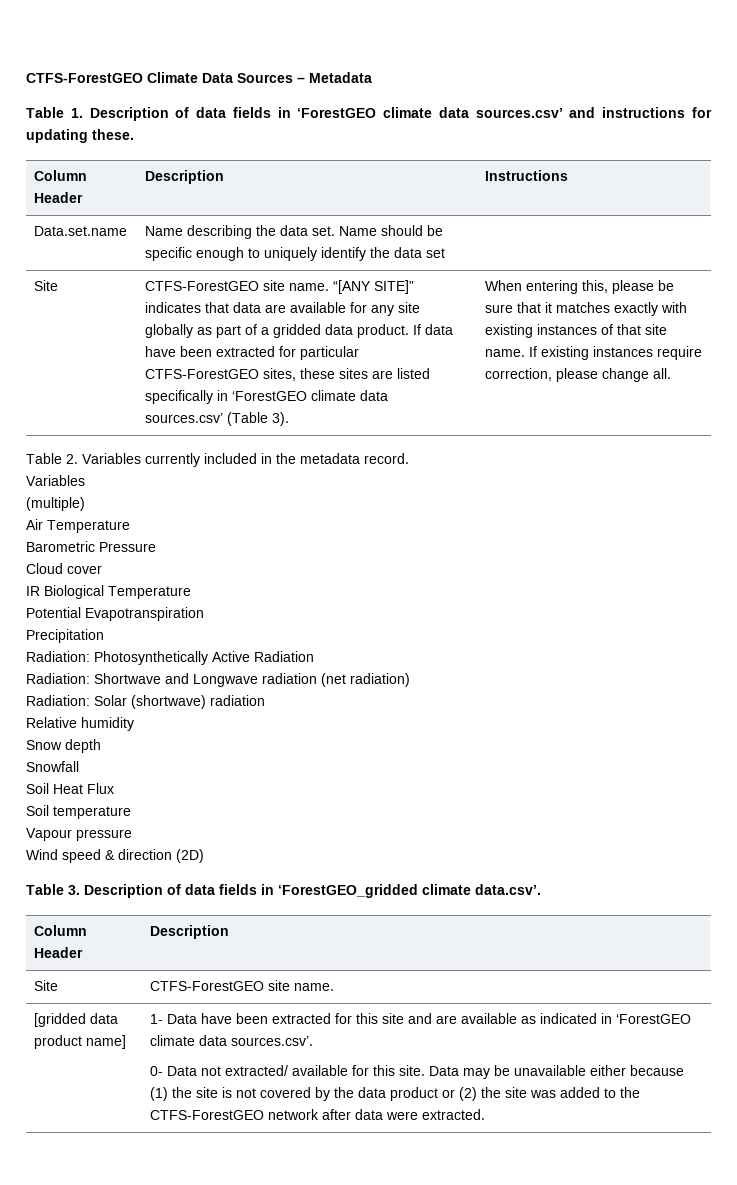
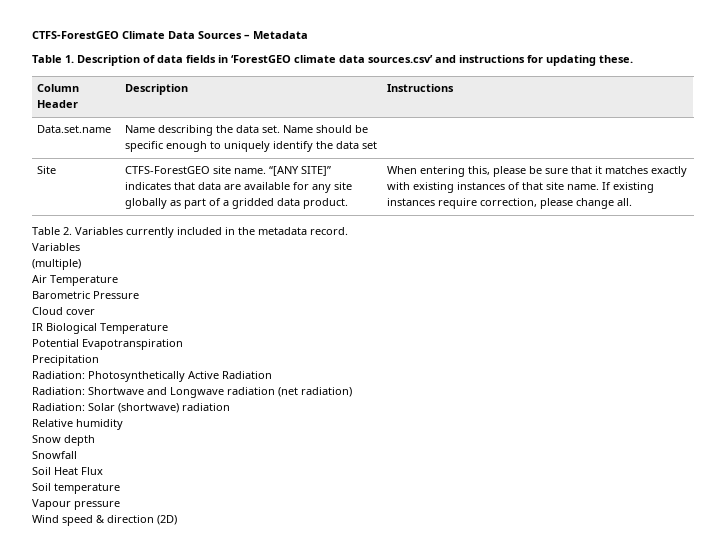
[413,324,454,335] [145,346,360,360] [145,368,431,381] [145,390,389,404] [145,412,290,426] If data have been extracted for particular CTFS-ForestGEO sites, these sites are listed specifically in ‘ForestGEO climate data sources.csv’ (Table 3). -> (349, 203) none
[26,884,541,898] [34,925,88,936] [34,947,84,958] [150,925,230,939] [34,980,59,991] [150,980,335,991] [34,1013,119,1027] [34,1035,127,1049] [150,1013,692,1024] [150,1035,314,1046] [150,1065,685,1079] [150,1087,641,1101] [150,1109,486,1120] // Table 3. Description of data fields in ‘ForestGEO_gridded climate data.csv’. // Column Header | Description // Site | CTFS-ForestGEO site name. // [gridded data product name] | 1- Data have been extracted for this site and are available as indicated in ‘ForestGEO climate data sources.csv’. // 0- Data not extracted/ available for this site. Data may be unavailable either because (1) the site is not covered by the data product or (2) the site was added to the CTFS-ForestGEO network after data were extracted. -> (177, 520) none

